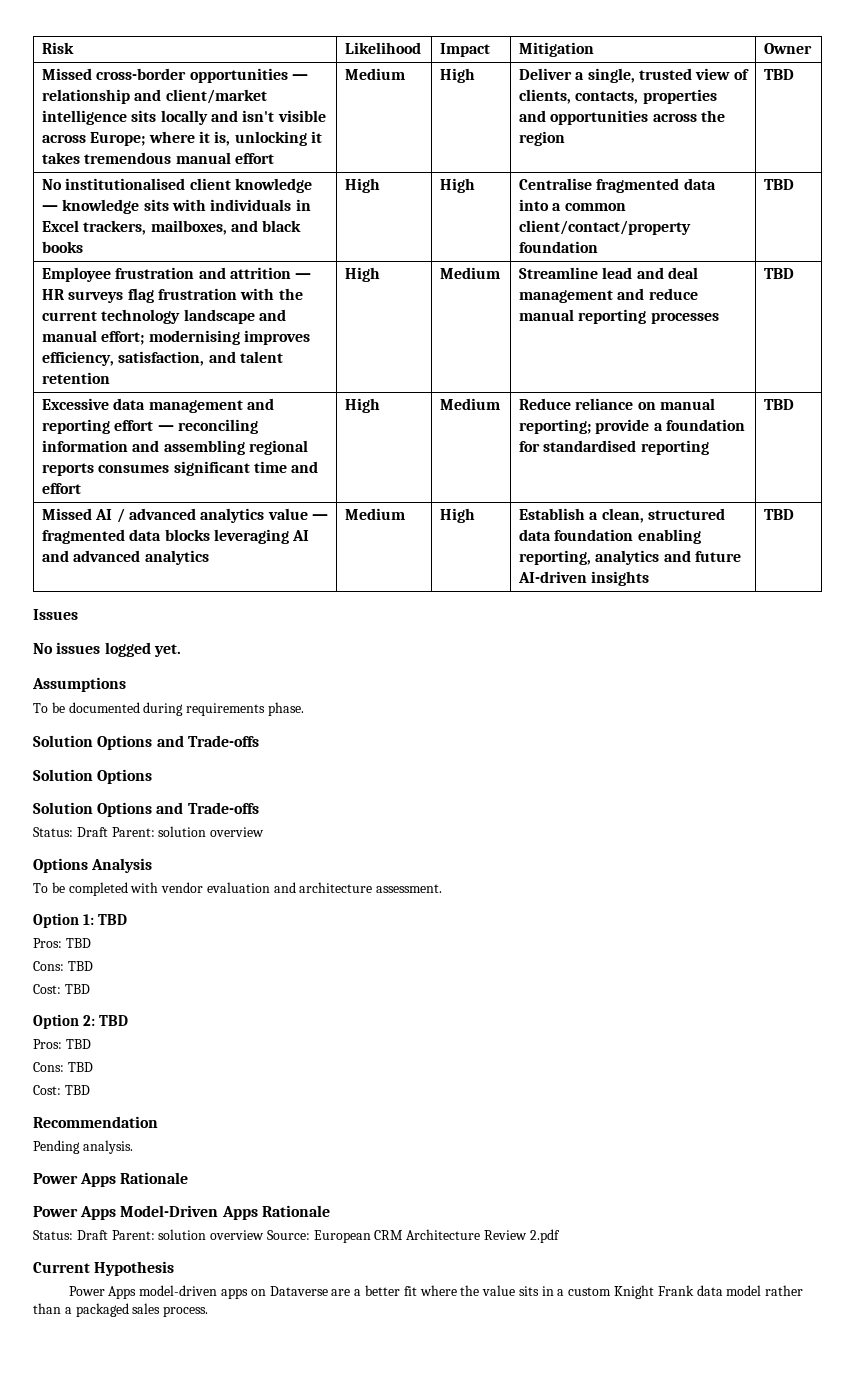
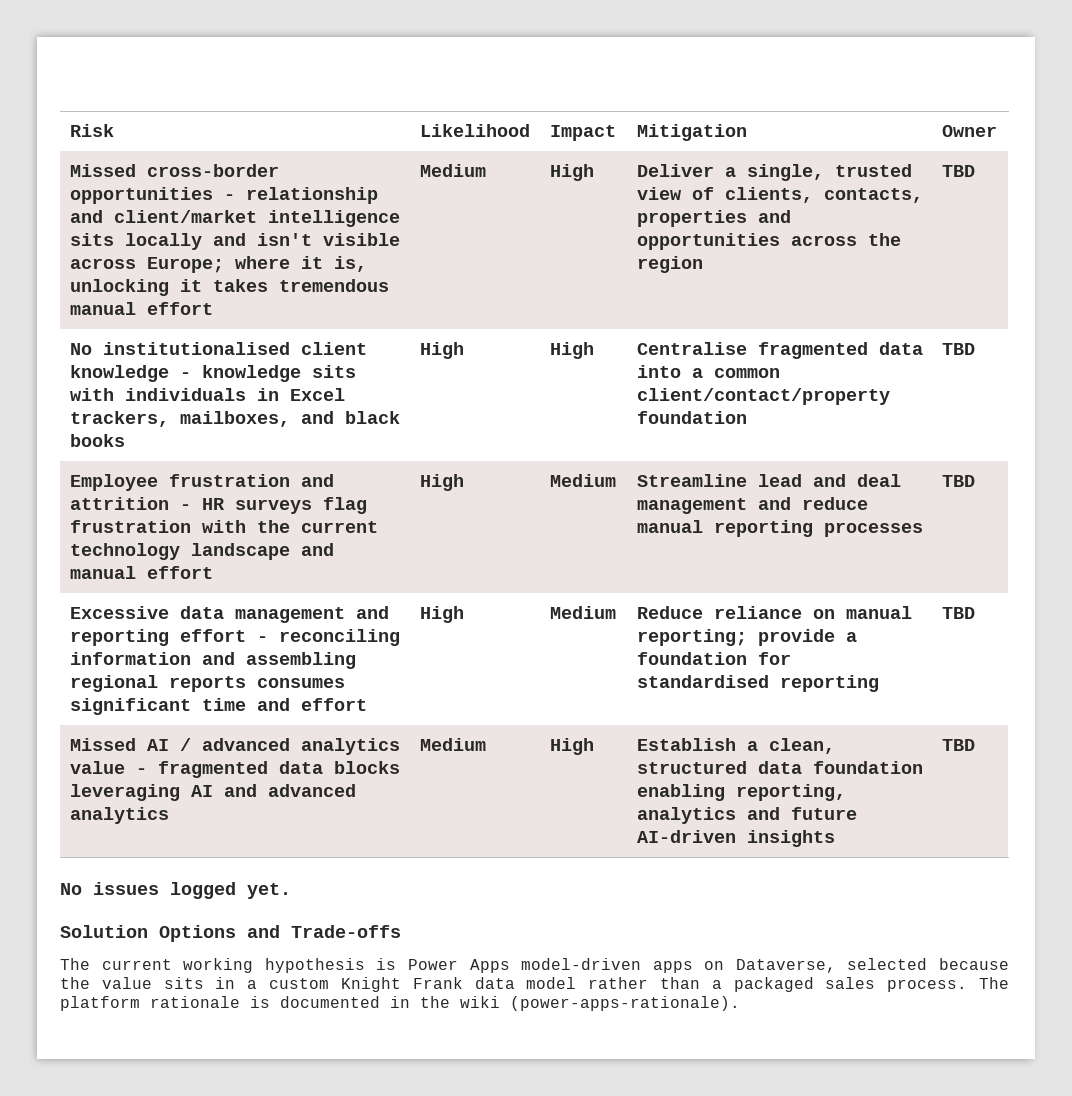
[291,74,308,80] — -> [223,194,235,200] -
[41,205,58,211] — -> [179,372,191,378] -
[295,273,312,279] — -> [179,504,191,510] -
[101,330,310,345] [41,351,283,366] [41,372,110,384] effort; modernising improves efficiency, satisfaction, and talent retention -> [146,566,213,579] effort
[157,425,174,431] — -> [256,636,268,642] -
[311,514,328,520] — -> [135,768,147,774] -
[33,609,78,620] // Issues -> (975, 745) none
[32,677,126,692] [33,702,304,716] [33,735,259,750] [33,769,153,784] [33,802,259,817] [33,826,265,837] [33,858,153,873] [33,882,443,896] [33,913,127,928] [33,938,91,948] [33,961,93,971] [33,984,90,994] [33,1014,128,1029] [33,1039,91,1049] [33,1062,93,1072] [33,1085,90,1095] [33,1116,158,1128] [33,1140,133,1154] [33,1172,189,1187] [33,1205,330,1220] [33,1229,560,1243] [33,1261,175,1276] Assumptions // To be documented during requirements phase. // Solution Options and Trade-offs // Solution Options // Solution Options and Trade-offs // Status: Draft Parent: solution overview // Options Analysis // To be completed with vendor evaluation and architecture assessment. // Option 1: TBD // Pros: TBD // Cons: TBD // Cost: TBD // Option 2: TBD // Pros: TBD // Cons: TBD // Cost: TBD // Recommendation // Pending analysis. // Power Apps Rationale // Power Apps Model-Driven Apps Rationale // Status: Draft Parent: solution overview Source: European CRM Architecture Review 2.pdf // Current Hypothesis // -> [60,925,401,942] [60,958,397,973] Solution Options and Trade-offs // The current working hypothesis is
[269,1285,457,1296] Dataverse are a better fit where -> [735,958,1010,973] Dataverse, selected because
(209, 1311) none -> [979,977,1009,989] [60,996,740,1011] The platform rationale is documented in the wiki (power-apps-rationale).

